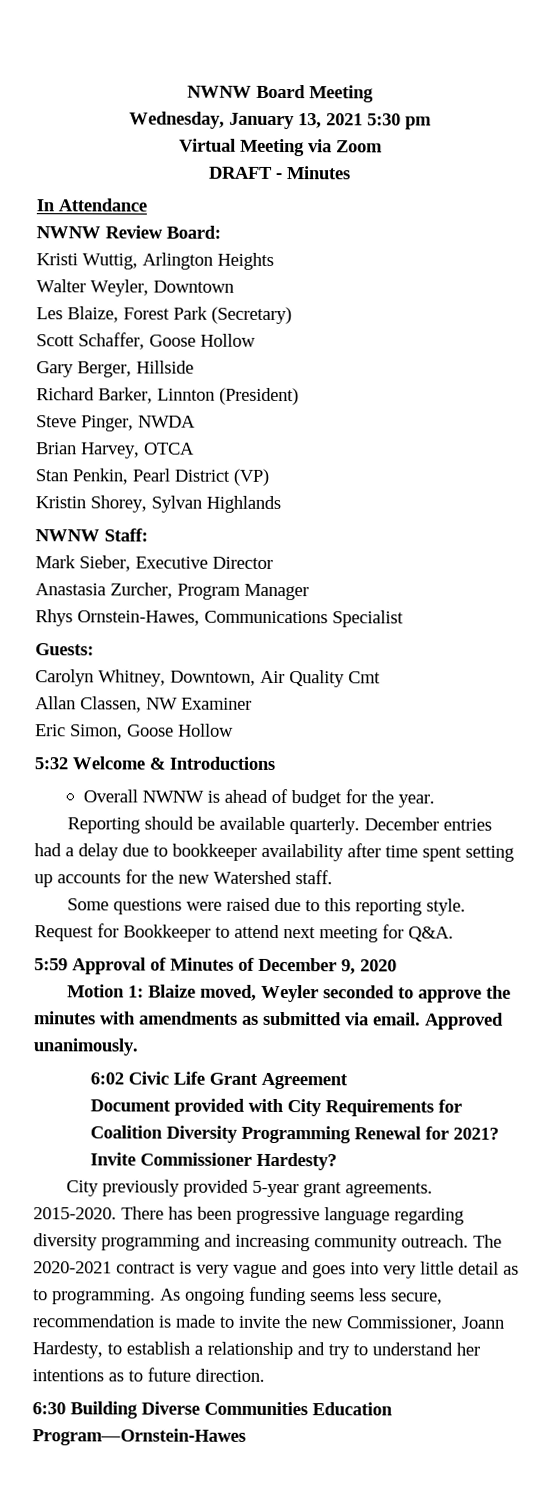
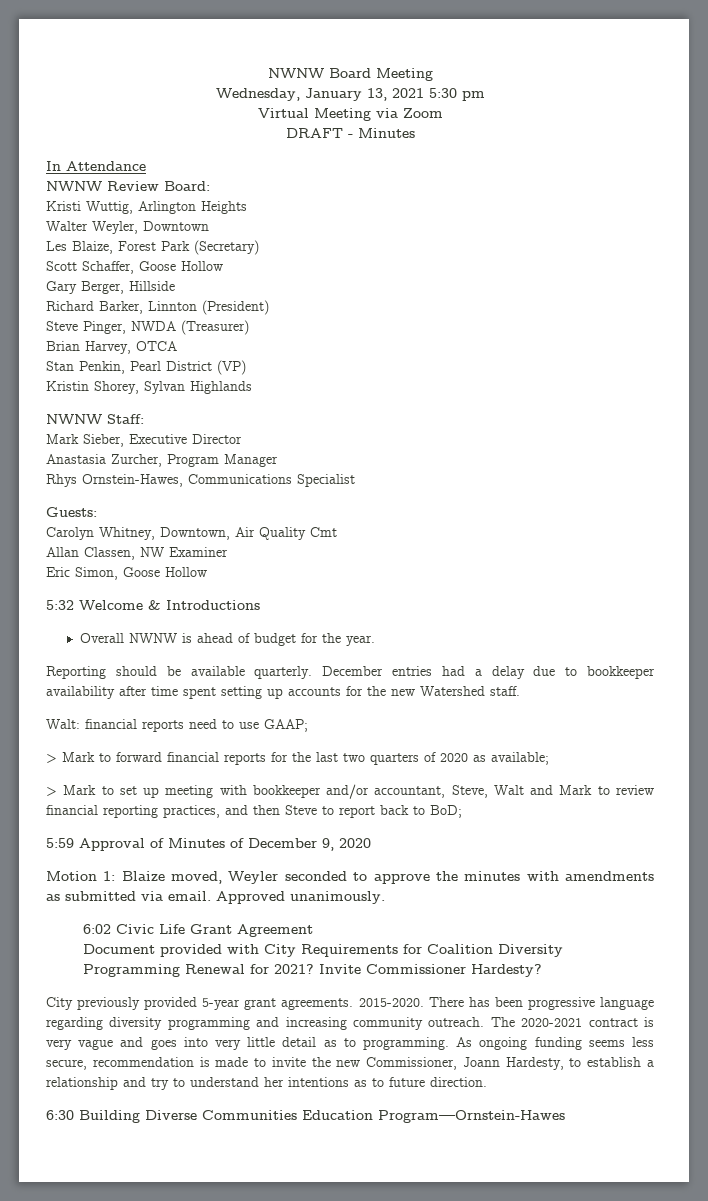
(196, 421) none -> [181,320,249,335] (Treasurer)
[66,897,466,916] [34,923,454,943] Some questions were raised due to this reporting style. Request for Bookkeeper to attend next meeting for Q&A. -> [46,719,308,732] [46,752,549,765] [46,784,654,799] [46,805,462,818] Walt: financial reports need to use GAAP; // > Mark to forward financial reports for the last two quarters of 2020 as available; // > Mark to set up meeting with bookkeeper and/or accountant, Steve, Walt and Mark to review financial reporting practices, and then Steve to report back to BoD;

